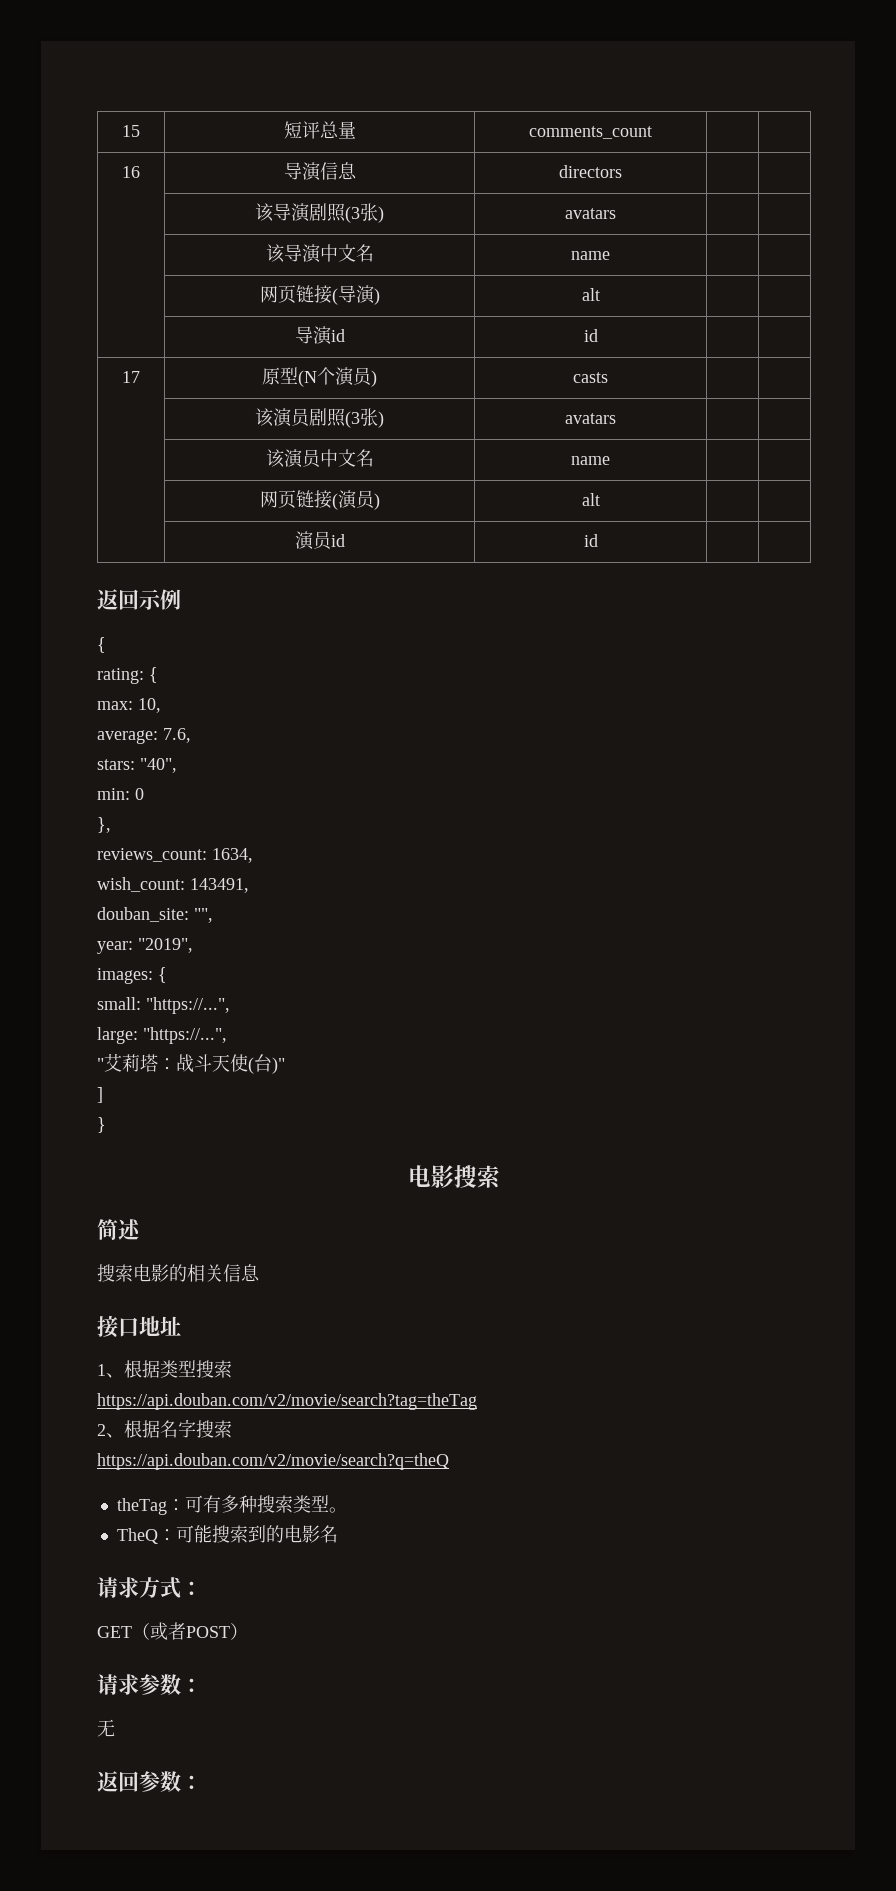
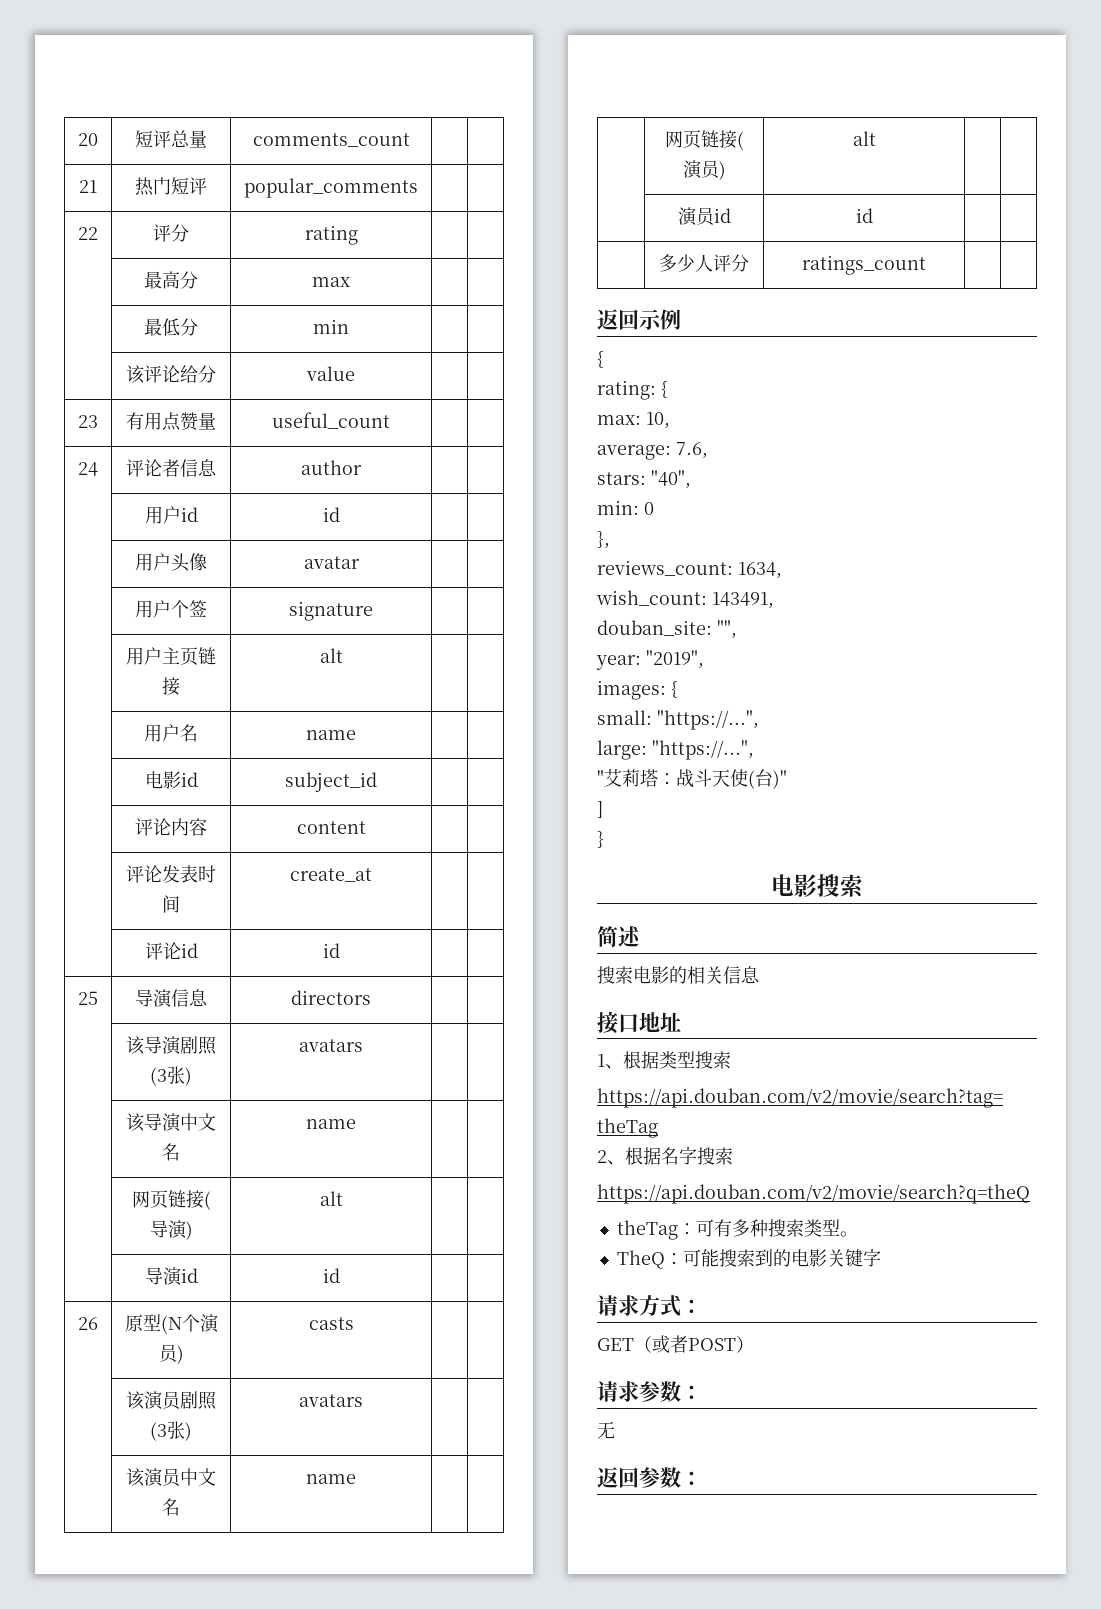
[122,125,140,137] 15 -> [78,133,98,146] 20
[122,166,140,178] 16 -> [79,180,97,193] [135,177,207,196] [244,178,418,198] [78,227,98,240] [153,224,189,242] [304,225,358,245] [144,271,198,289] [312,277,350,287] [144,318,198,336] [313,319,349,334] [126,365,216,384] [306,366,355,381] [78,415,98,428] [126,412,216,431] [272,412,390,429] [78,462,98,476] [126,459,217,477] [301,460,362,475] [144,506,198,524] [322,507,340,522] [135,553,207,572] [303,556,360,569] [135,600,207,618] [289,601,373,621] [126,647,216,666] [162,677,180,696] [319,648,343,663] [144,724,198,742] [306,730,356,740] [144,771,198,789] [285,772,377,792] [135,818,207,836] [296,821,366,834] [126,865,216,883] [162,895,180,913] [290,868,372,882] [144,942,198,960] [322,943,340,958] [78,991,98,1005] 21 | 热门短评 | popular_comments | | // 22 | 评分 | rating | | // | 最高分 | max | | // | 最低分 | min | | // | 该评论给分 | value | | // 23 | 有用点赞量 | useful_count | | // 24 | 评论者信息 | author | | // | 用户id | id | | // | 用户头像 | avatar | | // | 用户个签 | signature | | // | 用户主页链接 | alt | | // | 用户名 | name | | // | 电影id | subject_id | | // | 评论内容 | content | | // | 评论发表时间 | create_at | | // | 评论id | id | | // 25
[122,371,140,383] 17 -> [78,1317,98,1330] 26
(598, 540) none -> [659,254,749,272] [802,255,926,275] // | 多少人评分 | ratings_count | |
[319,1525,338,1543] 名 -> [826,1248,881,1267] 关键字

